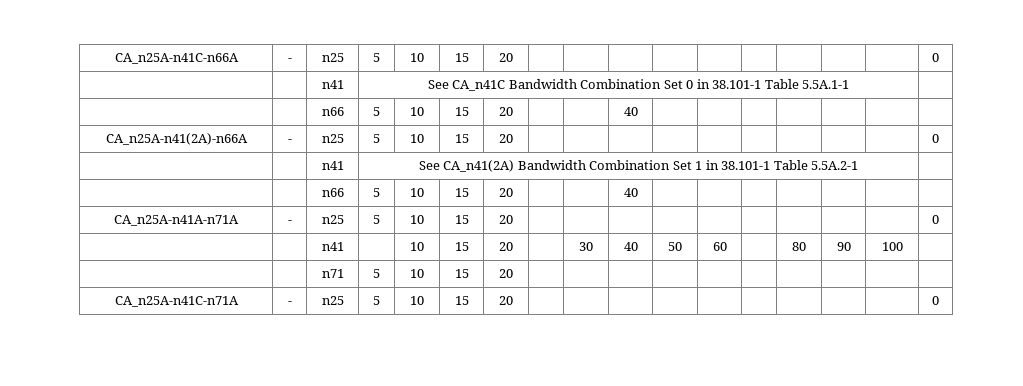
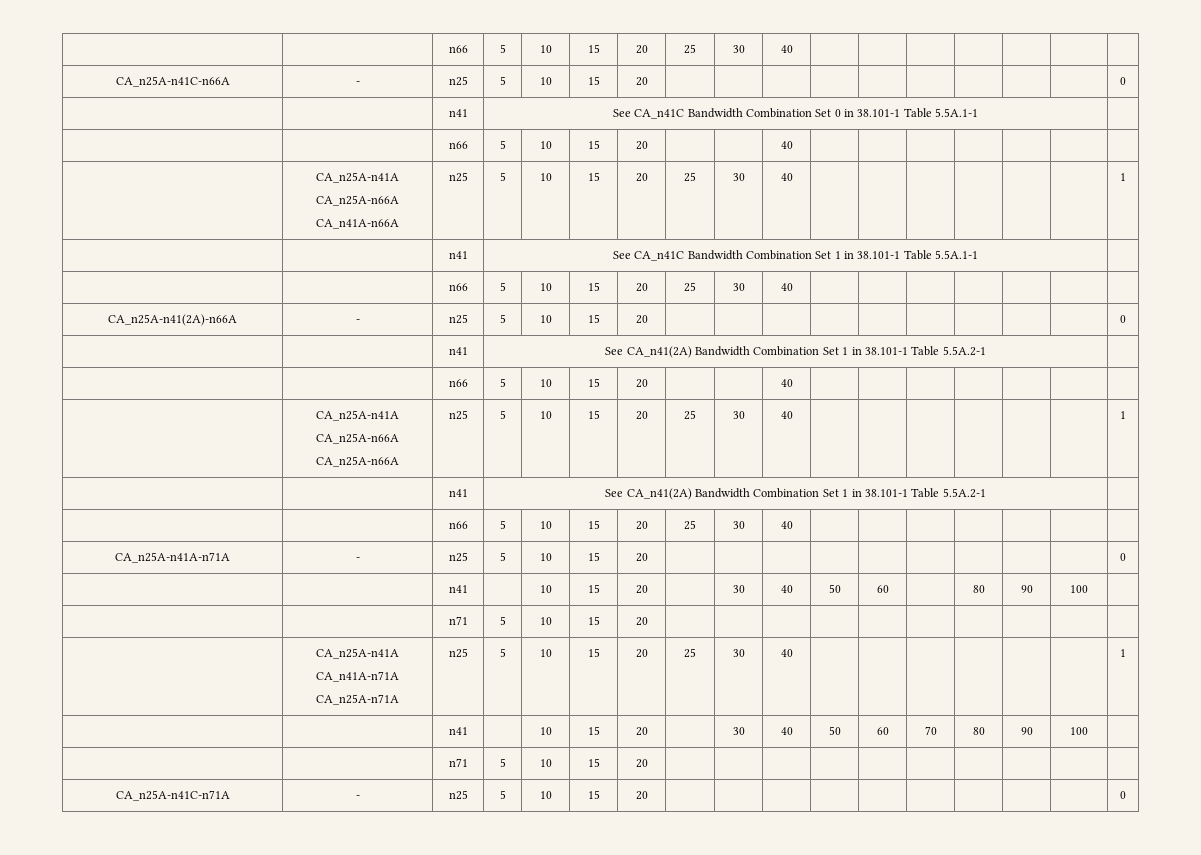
(114, 58) none -> [448,45,468,53] [499,44,506,53] [539,45,552,53] [587,44,600,53] [635,45,648,54] [684,44,696,54] [732,45,745,53] [780,45,793,53] | | n66 | 5 | 10 | 15 | 20 | 25 | 30 | 40 | | | | | | | //
(638, 111) none -> [316,172,399,183] [316,195,399,206] [316,219,399,229] [448,172,468,182] [499,172,506,181] [539,173,552,181] [587,172,600,181] [635,173,648,182] [684,172,696,182] [732,173,745,181] [780,173,793,181] [1120,173,1126,181] [448,251,468,259] [612,250,979,261] [448,283,468,291] [499,282,506,291] [539,283,552,291] [587,282,600,291] [635,283,648,292] [684,282,696,292] [732,283,745,291] [780,283,793,291] // | CA_n25A-n41A // CA_n25A-n66A // CA_n41A-n66A | n25 | 5 | 10 | 15 | 20 | 25 | 30 | 40 | | | | | | | 1 // | | n41 | See CA_n41C Bandwidth Combination Set 1 in 38.101-1 Table 5.5A.1-1 | // | | n66 | 5 | 10 | 15 | 20 | 25 | 30 | 40 | | | | | | |
(638, 192) none -> [316,410,399,421] [316,433,399,444] [316,456,399,467] [448,410,468,420] [499,410,506,419] [539,411,552,419] [587,410,600,419] [635,411,648,420] [684,410,696,420] [732,411,745,419] [780,411,793,419] [1120,411,1126,419] [448,489,468,497] [605,488,986,500] [448,521,468,529] [499,520,506,529] [539,521,552,529] [587,520,600,529] [635,521,648,530] [684,520,696,530] [732,521,745,529] [780,521,793,529] // | CA_n25A-n41A // CA_n25A-n66A // CA_n25A-n66A | n25 | 5 | 10 | 15 | 20 | 25 | 30 | 40 | | | | | | | 1 // | | n41 | See CA_n41(2A) Bandwidth Combination Set 1 in 38.101-1 Table 5.5A.2-1 | // | | n66 | 5 | 10 | 15 | 20 | 25 | 30 | 40 | | | | | | |
(513, 273) none -> [316,648,399,659] [316,671,399,682] [316,694,399,705] [448,648,468,658] [499,648,506,657] [539,649,552,657] [587,648,600,657] [635,649,648,658] [684,648,696,658] [732,649,745,657] [780,649,793,657] [1120,649,1126,657] [448,727,468,735] [539,727,552,735] [587,726,600,735] [635,727,648,736] [732,727,745,735] [780,727,793,735] [828,726,841,735] [876,727,889,735] [924,726,937,735] [972,727,985,735] [1020,727,1033,735] [1070,727,1088,735] [448,758,468,767] [499,758,506,767] [539,759,552,767] [587,758,600,767] [635,759,648,768] // | CA_n25A-n41A // CA_n41A-n71A // CA_n25A-n71A | n25 | 5 | 10 | 15 | 20 | 25 | 30 | 40 | | | | | | | 1 // | | n41 | | 10 | 15 | 20 | | 30 | 40 | 50 | 60 | 70 | 80 | 90 | 100 | // | | n71 | 5 | 10 | 15 | 20 | | | | | | | | | |

